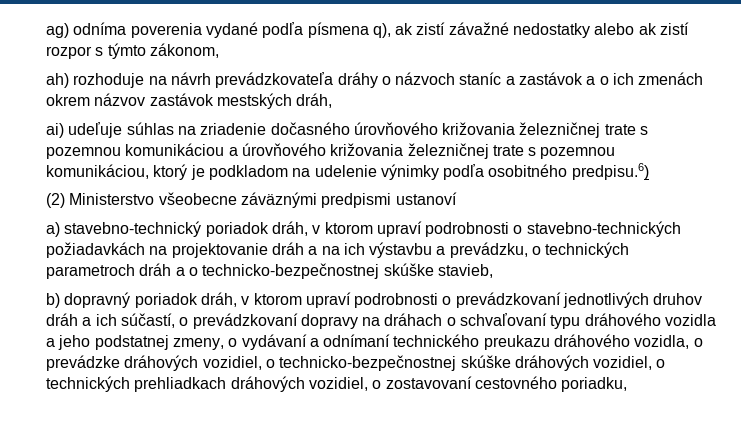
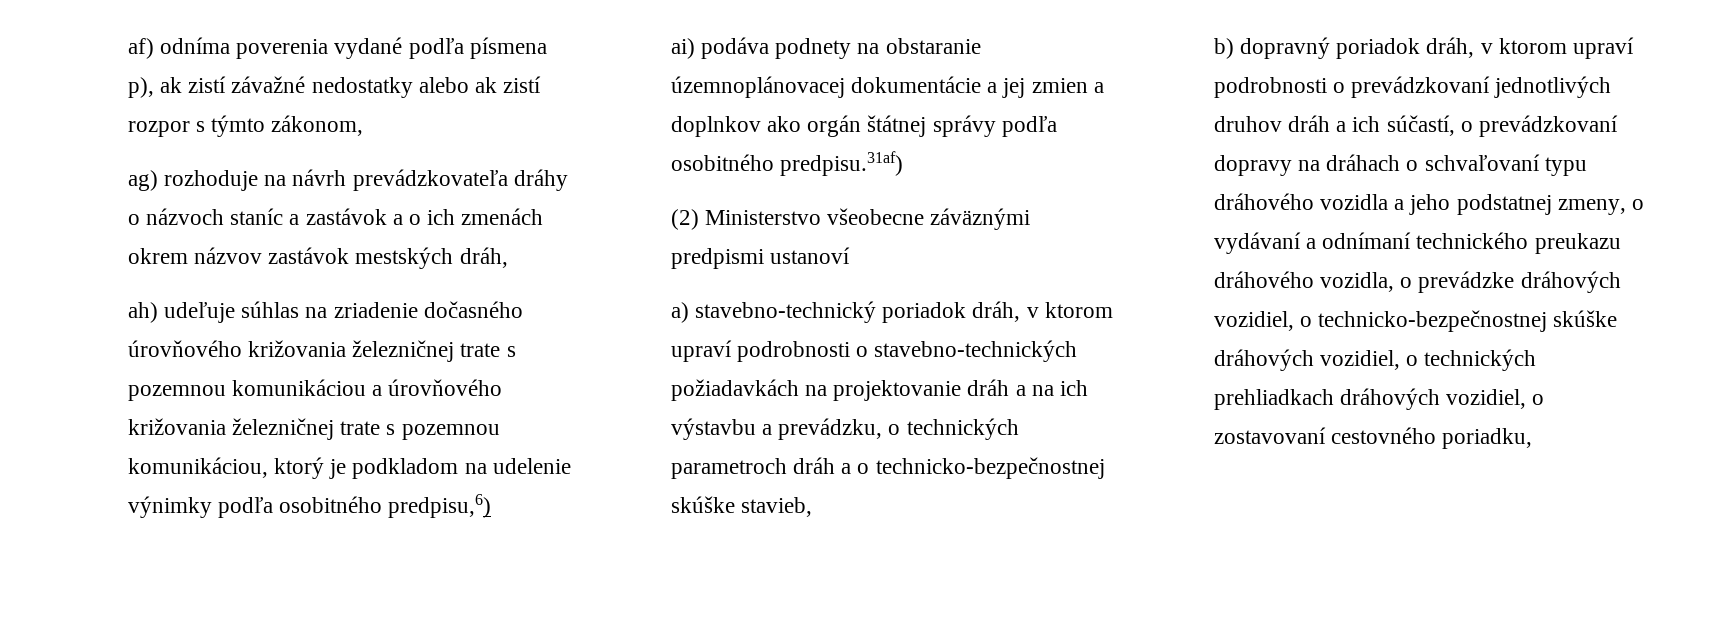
[45,23,69,38] ag) -> [127,38,154,59] af)
[372,23,391,38] q), -> [127,77,154,98] p),
[45,73,69,88] ah) -> [127,170,158,191] ag)
[45,123,64,138] ai) -> [127,302,158,323] ah)
[571,163,649,180] predpisu.6) -> [388,494,492,518] [670,37,981,59] [670,76,1104,98] [670,115,1057,137] [670,151,903,176] predpisu,6) // ai) podáva podnety na obstaranie územnoplánovacej dokumentácie a jej zmien a doplnkov ako orgán štátnej správy podľa osobitného predpisu.31af)

